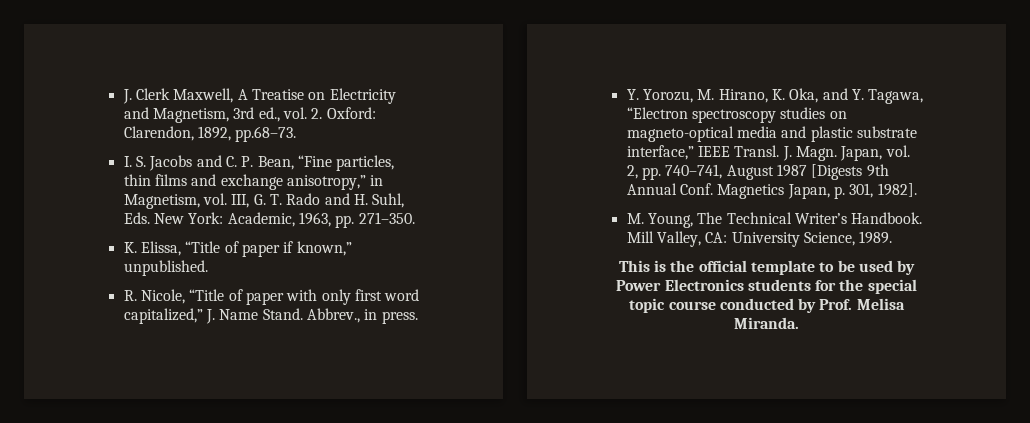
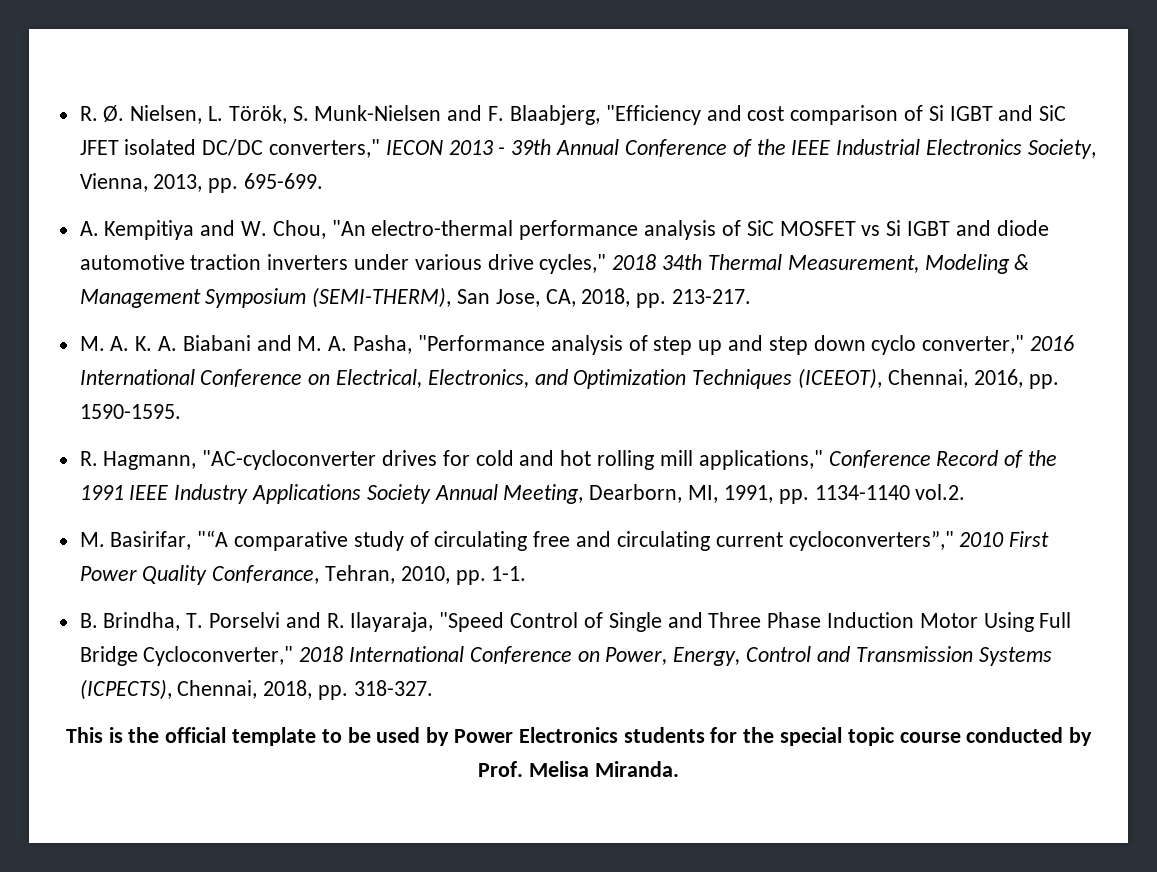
[122,88,396,104] [123,107,376,123] [123,126,297,142] [123,155,395,171] [123,174,384,190] [123,193,405,209] [123,212,415,228] [123,241,352,257] [123,260,208,276] [123,289,420,305] [123,308,418,324] [626,88,924,104] [626,107,847,123] [626,126,917,142] [626,145,910,161] [626,164,889,180] [626,183,917,199] [626,212,923,228] [626,231,893,247] J. Clerk Maxwell, A Treatise on Electricity and Magnetism, 3rd ed., vol. 2. Oxford: Clarendon, 1892, pp.68–73. // I. S. Jacobs and C. P. Bean, “Fine particles, thin films and exchange anisotropy,” in Magnetism, vol. III, G. T. Rado and H. Suhl, Eds. New York: Academic, 1963, pp. 271–350. // K. Elissa, “Title of paper if known,” unpublished. // R. Nicole, “Title of paper with only first word capitalized,” J. Name Stand. Abbrev., in press. // Y. Yorozu, M. Hirano, K. Oka, and Y. Tagawa, “Electron spectroscopy studies on magneto-optical media and plastic substrate interface,” IEEE Transl. J. Magn. Japan, vol. 2, pp. 740–741, August 1987 [Digests 9th Annual Conf. Magnetics Japan, p. 301, 1982]. // M. Young, The Technical Writer’s Handbook. Mill Valley, CA: University Science, 1989. -> [79,105,1067,125] [79,139,1096,159] [79,173,324,193] [79,220,1049,240] [79,254,1030,274] [79,287,752,308] [79,335,1074,355] [79,368,1059,389] [79,404,181,419] [79,450,1057,470] [79,484,966,504] [79,530,1050,551] [79,565,527,585] [79,612,1072,632] [79,646,1052,666] [79,679,433,700] R. Ø. Nielsen, L. Török, S. Munk-Nielsen and F. Blaabjerg, "Efficiency and cost comparison of Si IGBT and SiC JFET isolated DC/DC converters," IECON 2013 - 39th Annual Conference of the IEEE Industrial Electronics Society, Vienna, 2013, pp. 695-699. // A. Kempitiya and W. Chou, "An electro-thermal performance analysis of SiC MOSFET vs Si IGBT and diode automotive traction inverters under various drive cycles," 2018 34th Thermal Measurement, Modeling & Management Symposium (SEMI-THERM), San Jose, CA, 2018, pp. 213-217. // M. A. K. A. Biabani and M. A. Pasha, "Performance analysis of step up and step down cyclo converter," 2016 International Conference on Electrical, Electronics, and Optimization Techniques (ICEEOT), Chennai, 2016, pp. 1590-1595. // R. Hagmann, "AC-cycloconverter drives for cold and hot rolling mill applications," Conference Record of the 1991 IEEE Industry Applications Society Annual Meeting, Dearborn, MI, 1991, pp. 1134-1140 vol.2. // M. Basirifar, "“A comparative study of circulating free and circulating current cycloconverters”," 2010 First Power Quality Conferance, Tehran, 2010, pp. 1-1. // B. Brindha, T. Porselvi and R. Ilayaraja, "Speed Control of Single and Three Phase Induction Motor Using Full Bridge Cycloconverter," 2018 International Conference on Power, Energy, Control and Transmission Systems (ICPECTS), Chennai, 2018, pp. 318-327.

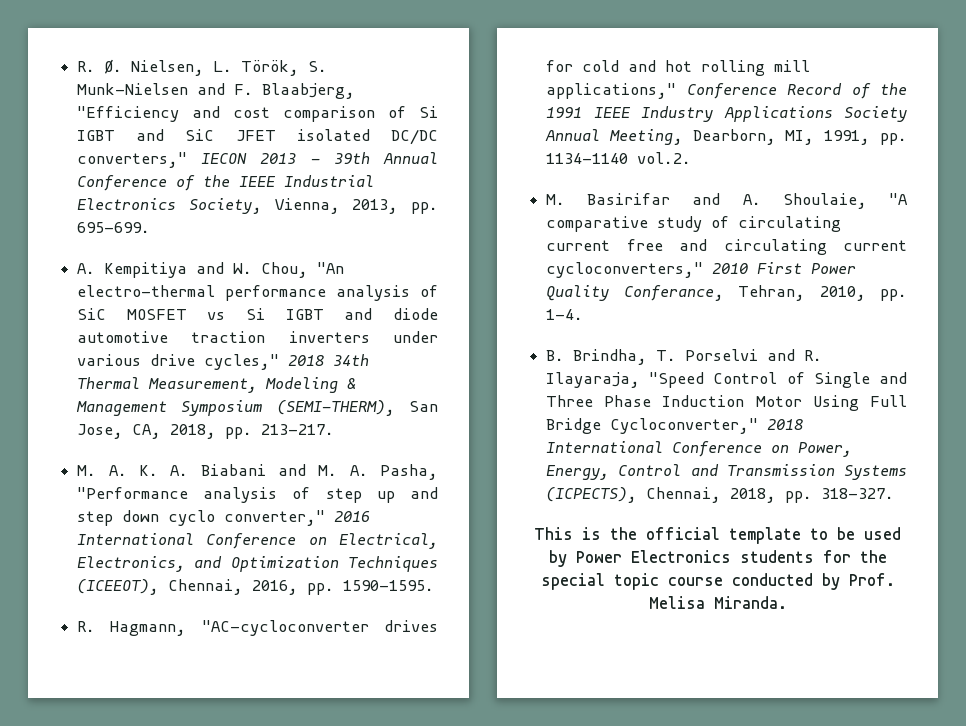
[110,530,229,550] Basirifar, "“A -> [587,193,908,209] Basirifar and A. Shoulaie, "A
(528, 541) none -> [546,240,611,251] current
[788,531,954,551] cycloconverters”," -> [546,262,704,278] cycloconverters,"
[491,566,527,581] 1-1. -> [546,309,584,320] 1-4.

